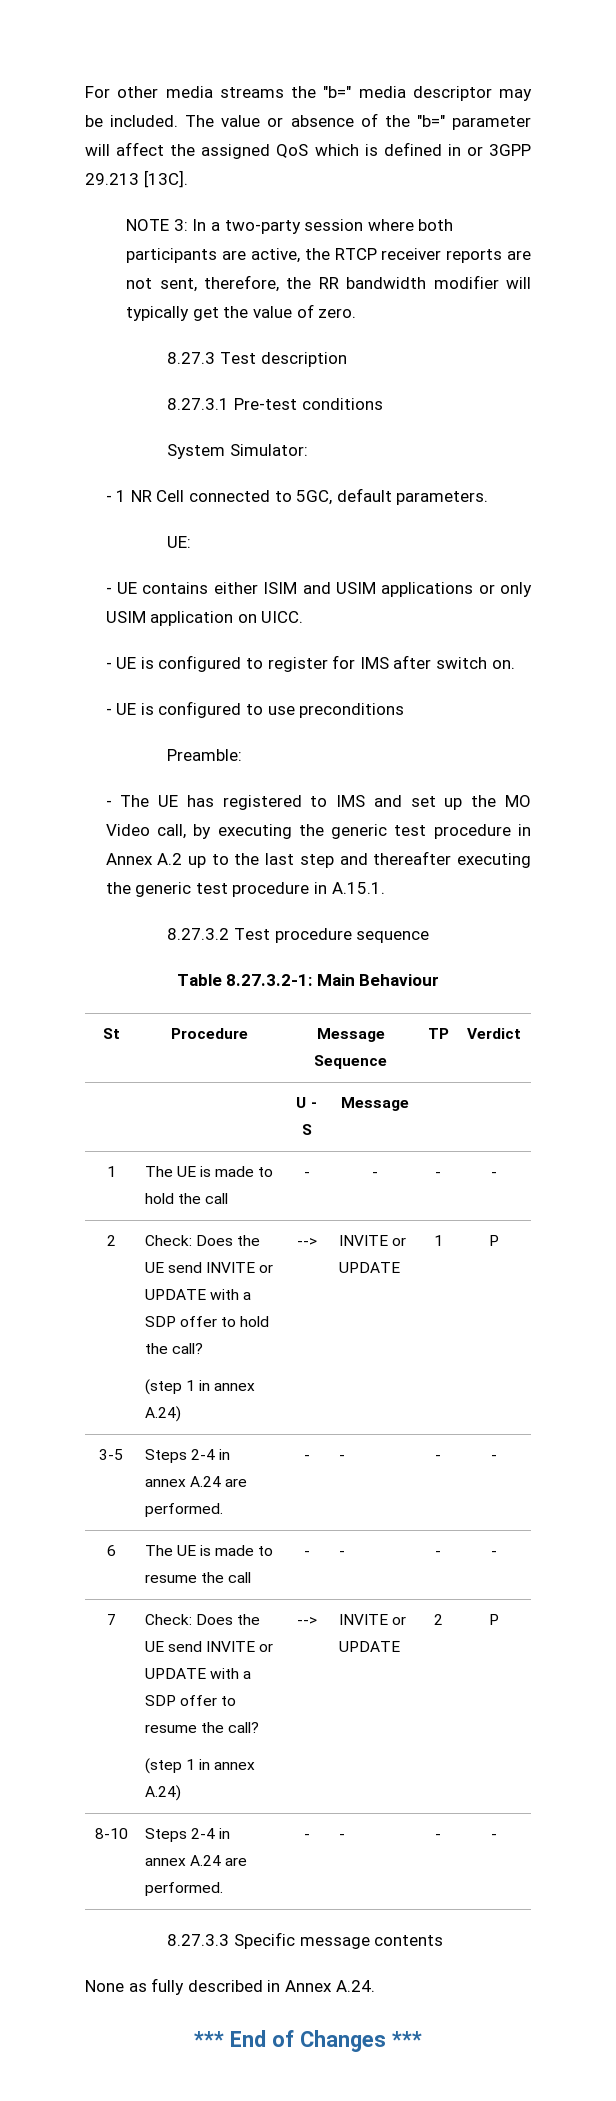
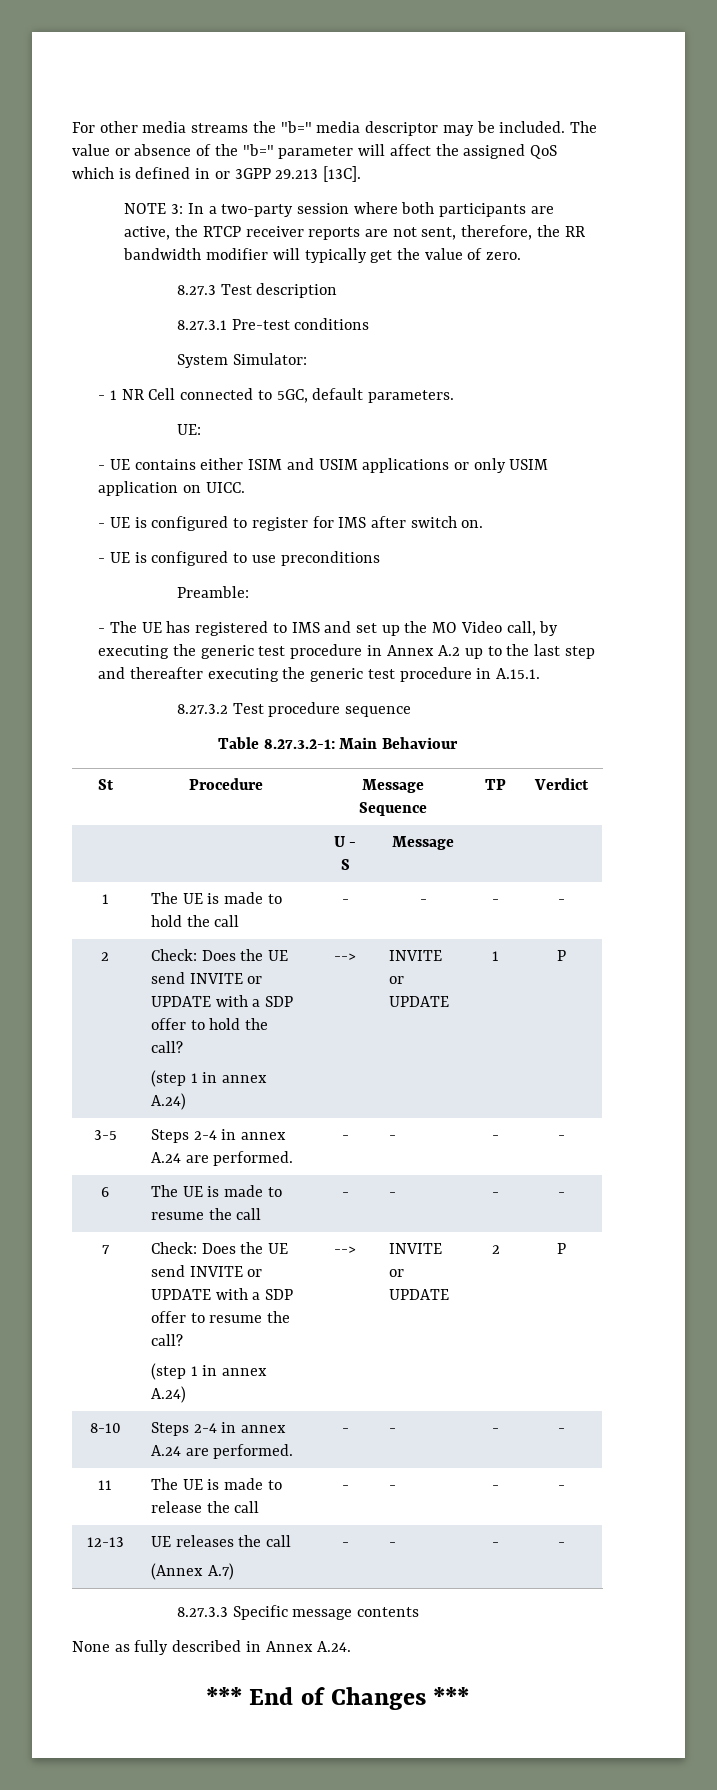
(497, 1836) none -> [98,1480,112,1490] [150,1478,282,1490] [150,1501,260,1513] [341,1485,349,1490] [388,1485,396,1490] [492,1485,499,1490] [558,1485,565,1490] [86,1537,124,1547] [150,1535,292,1547] [150,1563,234,1580] [341,1542,349,1547] [388,1542,396,1547] [492,1542,499,1547] [558,1542,565,1547] // 11 | The UE is made to release the call | - | - | - | - // 12-13 | UE releases the call // (Annex A.7) | - | - | - | -

